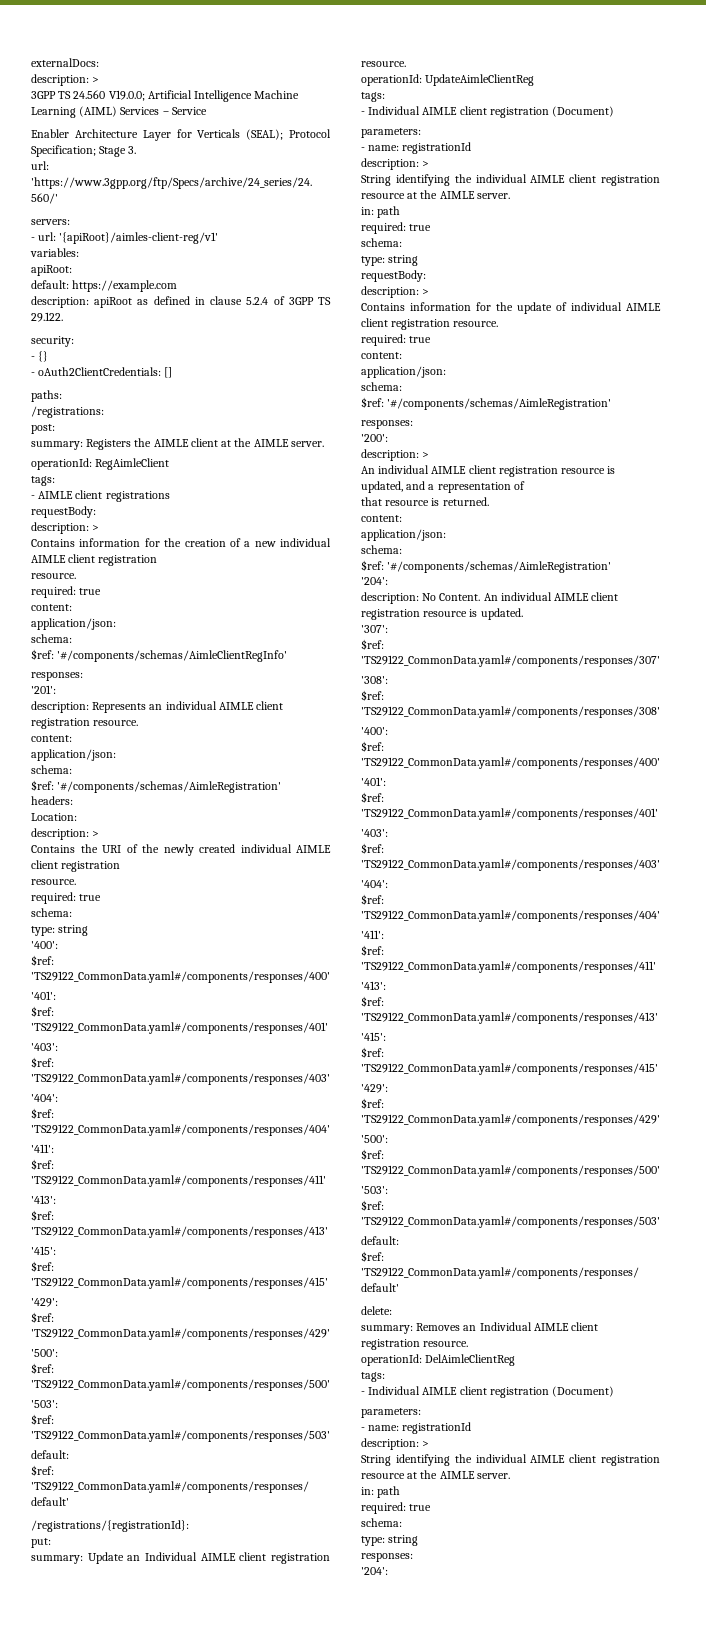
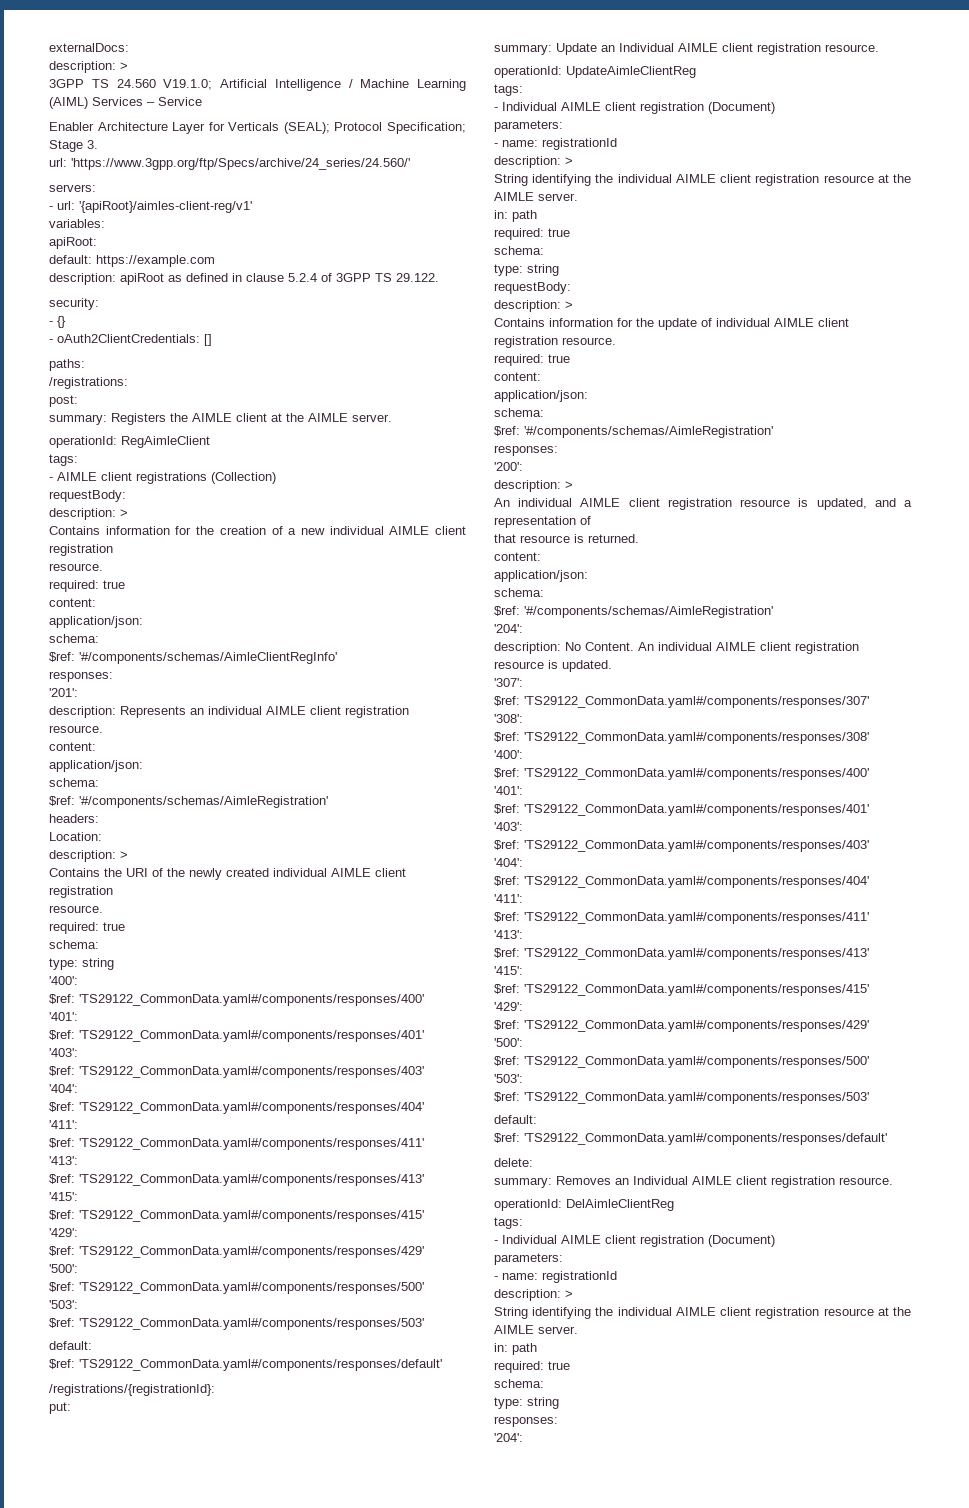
[108,90,145,101] V19.0.0; -> [163,79,213,90] V19.1.0;
(253, 96) none -> [348,79,353,88] /
(170, 496) none -> [211,472,276,484] (Collection)

